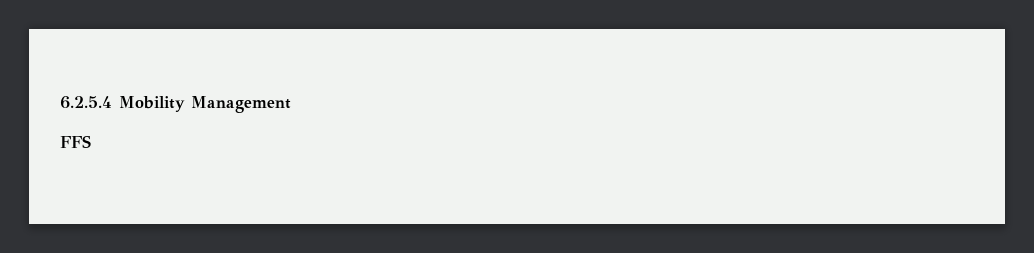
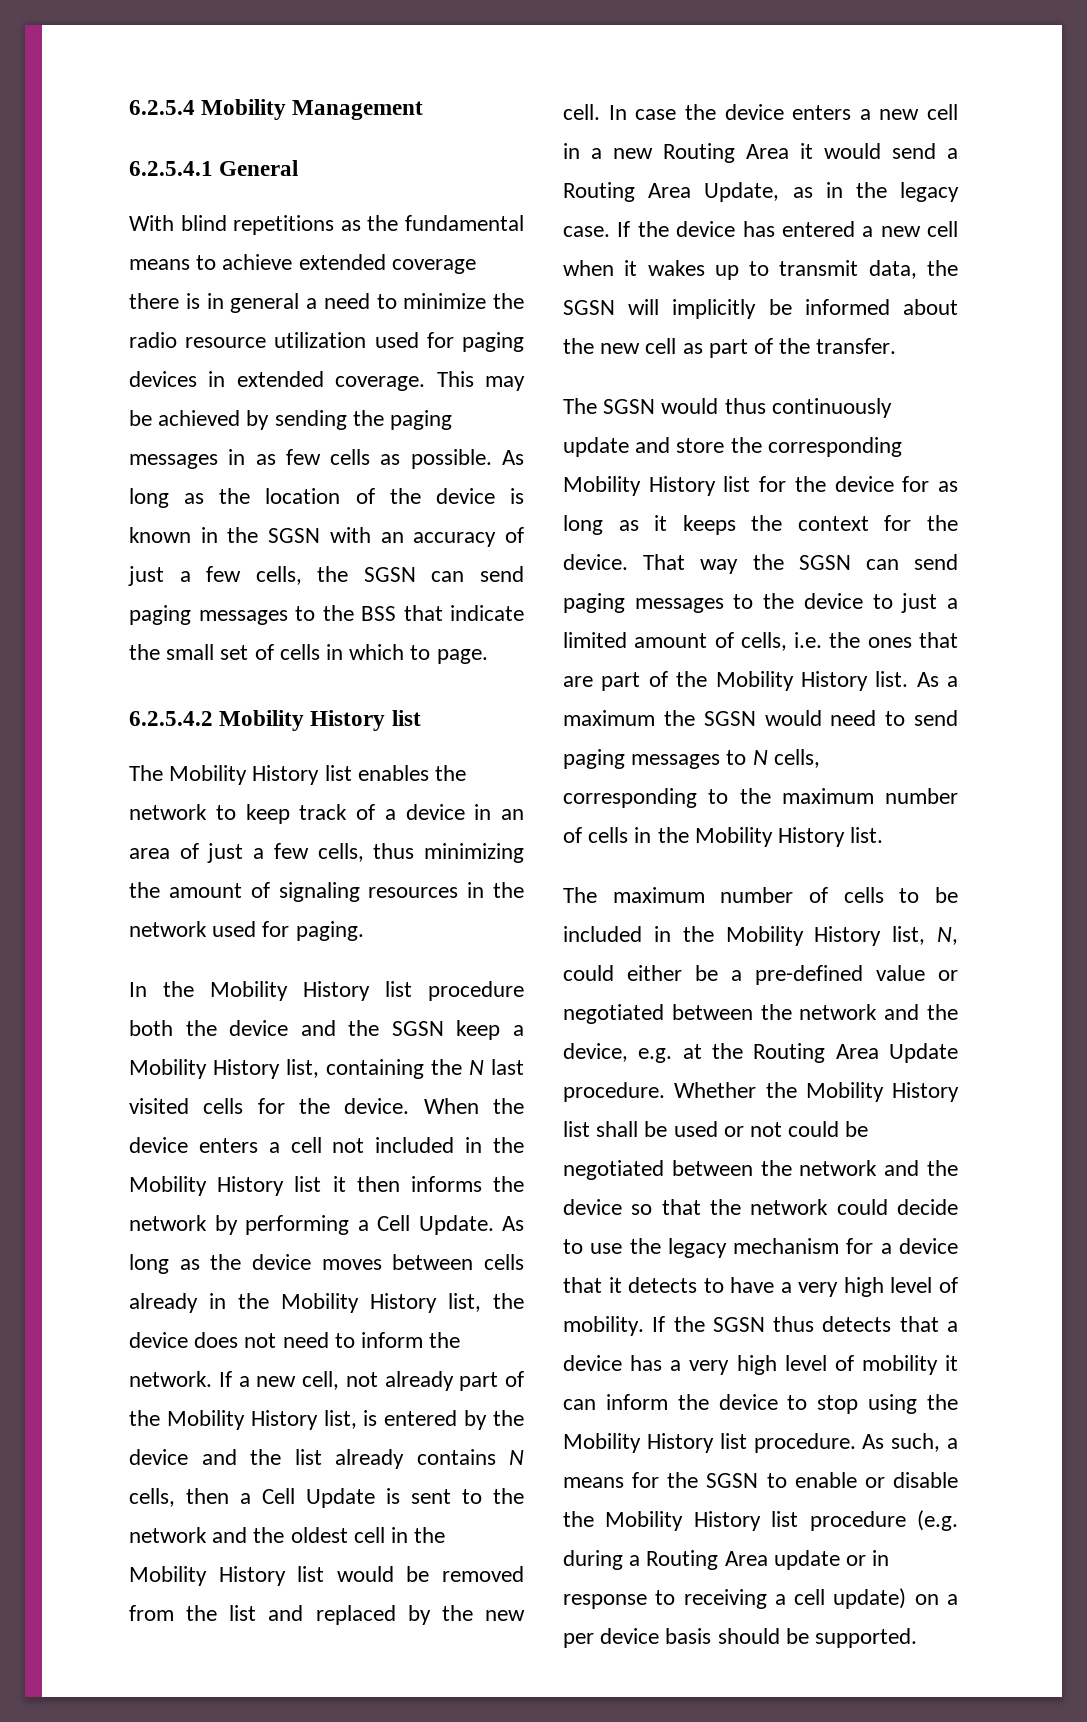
[60,135,91,148] FFS -> [129,160,299,176] [129,215,524,235] [129,254,476,274] [129,293,524,313] [129,332,524,352] [129,371,525,391] [129,410,453,430] [129,449,524,469] [129,488,524,508] [129,527,524,547] [128,566,524,586] [129,605,524,625] [129,644,488,664] [129,710,421,731] [129,765,467,785] [129,804,524,824] [129,843,524,863] [129,882,524,902] [129,921,364,941] [129,981,524,1001] [129,1020,524,1040] [129,1059,524,1079] [129,1098,524,1114] [129,1137,524,1153] [129,1176,524,1196] [129,1215,524,1235] [129,1254,524,1274] [129,1293,524,1313] [129,1332,461,1348] [129,1371,524,1391] [129,1410,524,1430] [129,1449,524,1469] [129,1488,524,1508] [129,1527,446,1543] [129,1566,524,1586] [129,1605,525,1625] [563,104,958,120] [563,143,958,163] [563,182,959,202] [563,221,958,237] [563,260,958,280] [563,299,958,319] [563,338,897,358] [563,398,892,418] [563,437,902,457] [563,476,958,496] [563,515,958,535] [563,554,958,574] [563,593,958,613] [563,632,958,651] [563,671,958,691] [563,710,958,726] [563,749,820,769] [563,788,958,808] [563,827,884,847] [563,887,958,903] [563,926,958,946] [563,965,958,985] [563,1004,958,1024] [563,1043,958,1063] [563,1082,959,1102] [563,1121,869,1137] [563,1160,958,1180] [563,1199,958,1215] [563,1238,958,1258] [563,1277,958,1297] [563,1316,958,1336] [563,1355,958,1375] [563,1394,958,1414] [563,1433,958,1453] [563,1472,958,1488] [563,1510,958,1531] [563,1550,890,1570] [563,1588,958,1609] [563,1628,918,1648] 6.2.5.4.1 General // With blind repetitions as the fundamental means to achieve extended coverage there is in general a need to minimize the radio resource utilization used for paging devices in extended coverage. This may be achieved by sending the paging messages in as few cells as possible. As long as the location of the device is known in the SGSN with an accuracy of just a few cells, the SGSN can send paging messages to the BSS that indicate the small set of cells in which to page. // 6.2.5.4.2 Mobility History list // The Mobility History list enables the network to keep track of a device in an area of just a few cells, thus minimizing the amount of signaling resources in the network used for paging. // In the Mobility History list procedure both the device and the SGSN keep a Mobility History list, containing the N last visited cells for the device. When the device enters a cell not included in the Mobility History list it then informs the network by performing a Cell Update. As long as the device moves between cells already in the Mobility History list, the device does not need to inform the network. If a new cell, not already part of the Mobility History list, is entered by the device and the list already contains N cells, then a Cell Update is sent to the network and the oldest cell in the Mobility History list would be removed from the list and replaced by the new cell. In case the device enters a new cell in a new Routing Area it would send a Routing Area Update, as in the legacy case. If the device has entered a new cell when it wakes up to transmit data, the SGSN will implicitly be informed about the new cell as part of the transfer. // The SGSN would thus continuously update and store the corresponding Mobility History list for the device for as long as it keeps the context for the device. That way the SGSN can send paging messages to the device to just a limited amount of cells, i.e. the ones that are part of the Mobility History list. As a maximum the SGSN would need to send paging messages to N cells, corresponding to the maximum number of cells in the Mobility History list. // The maximum number of cells to be included in the Mobility History list, N, could either be a pre-defined value or negotiated between the network and the device, e.g. at the Routing Area Update procedure. Whether the Mobility History list shall be used or not could be negotiated between the network and the device so that the network could decide to use the legacy mechanism for a device that it detects to have a very high level of mobility. If the SGSN thus detects that a device has a very high level of mobility it can inform the device to stop using the Mobility History list procedure. As such, a means for the SGSN to enable or disable the Mobility History list procedure (e.g. during a Routing Area update or in response to receiving a cell update) on a per device basis should be supported.

